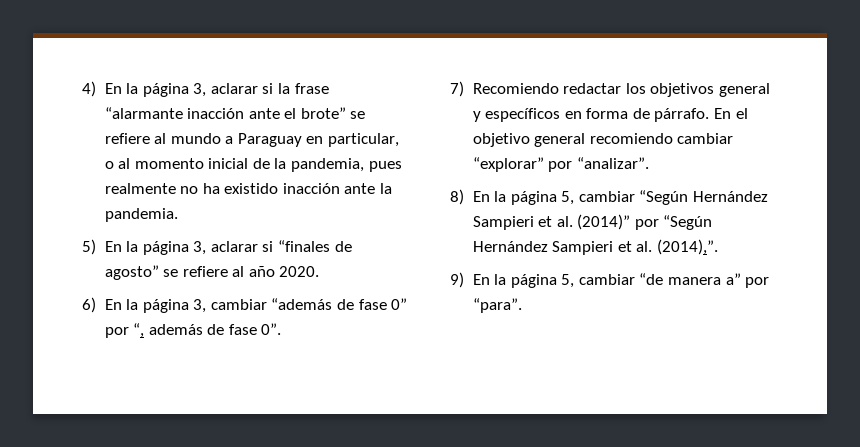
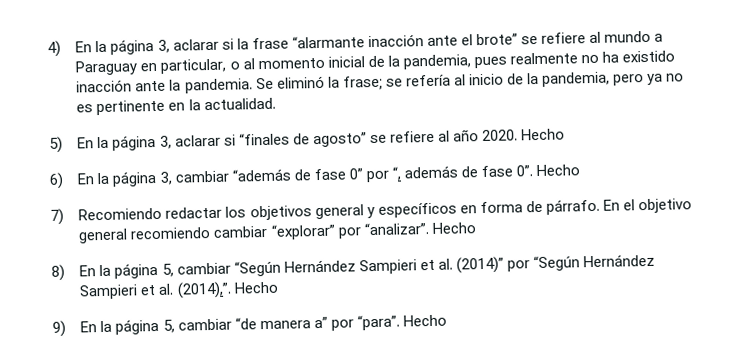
(178, 215) none -> [255,71,685,91] [76,97,276,116] Se eliminó la frase; se refería al inicio de la pandemia, pero ya no es pertinente en la actualidad.
(320, 271) none -> [521,128,566,141] Hecho
(282, 329) none -> [536,164,581,177] Hecho
(649, 163) none -> [431,222,476,234] Hecho
(718, 247) none -> [233,281,279,294] Hecho
(522, 305) none -> [402,314,447,327] Hecho

